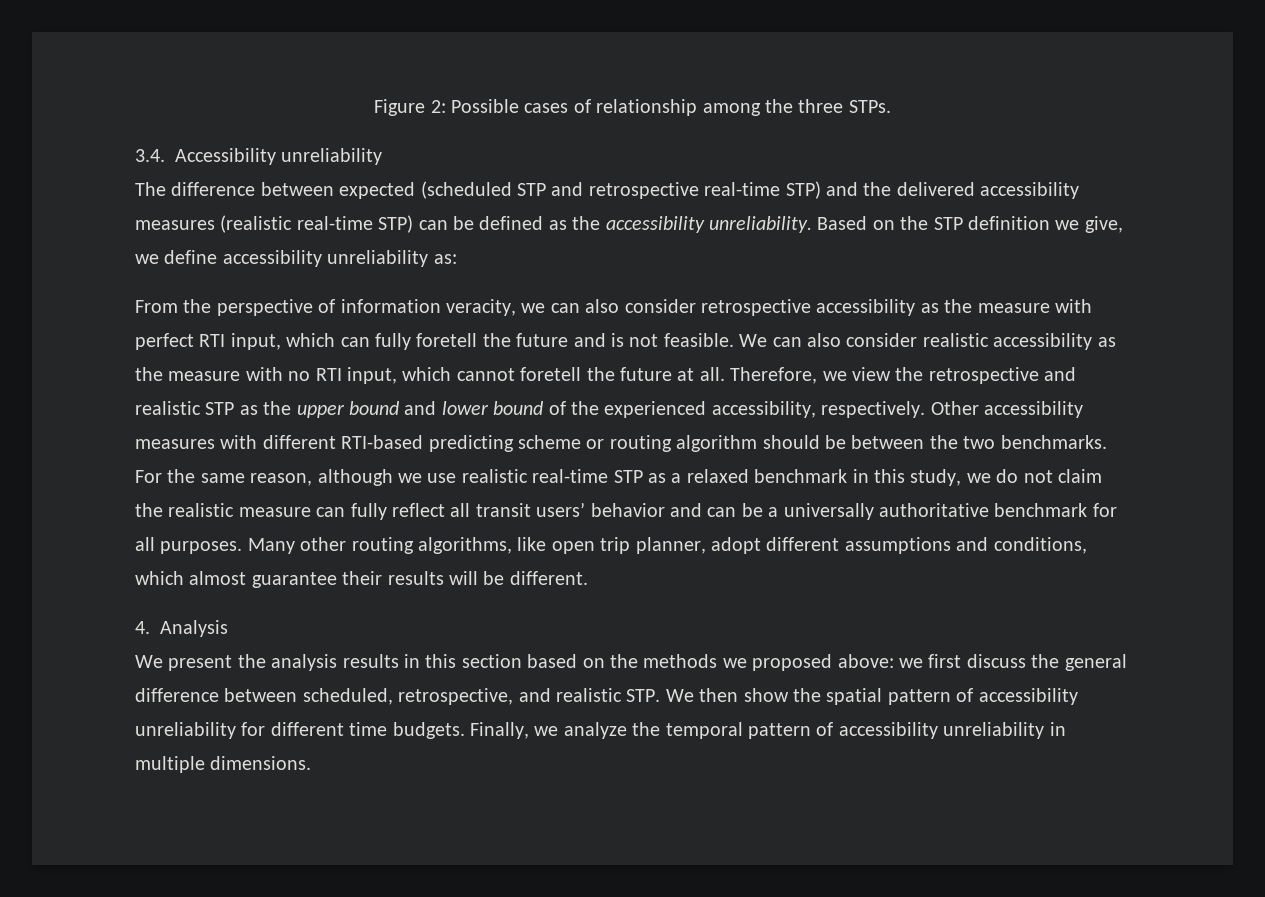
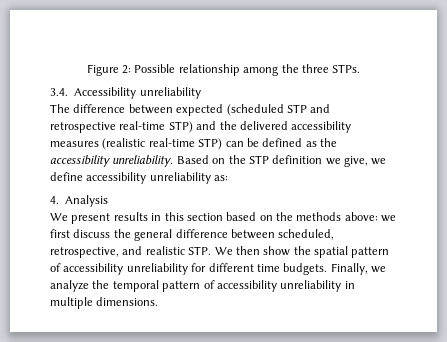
[524,99,591,113] cases of -> (176, 68) none
[135,299,1092,316] [135,333,1116,350] [135,367,1077,384] [135,401,1083,418] [135,435,1107,452] [135,469,1102,486] [135,502,1117,520] [135,537,1087,554] [135,571,588,588] // From the perspective of information veracity, we can also consider retrospective accessibility as the measure with perfect RTI input, which can fully foretell the future and is not feasible. We can also consider realistic accessibility as the measure with no RTI input, which cannot foretell the future at all. Therefore, we view the retrospective and realistic STP as the upper bound and lower bound of the experienced accessibility, respectively. Other accessibility measures with different RTI-based predicting scheme or routing algorithm should be between the two benchmarks. For the same reason, although we use realistic real-time STP as a relaxed benchmark in this study, we do not claim the realistic measure can fully reflect all transit users’ behavior and can be a universally authoritative benchmark for all purposes. Many other routing algorithms, like open trip planner, adopt different assumptions and conditions, which almost guarantee their results will be different. -> (229, 178) none
[237,654,338,671] the analysis -> (111, 218) none
[722,654,833,671] we proposed -> (342, 216) none

